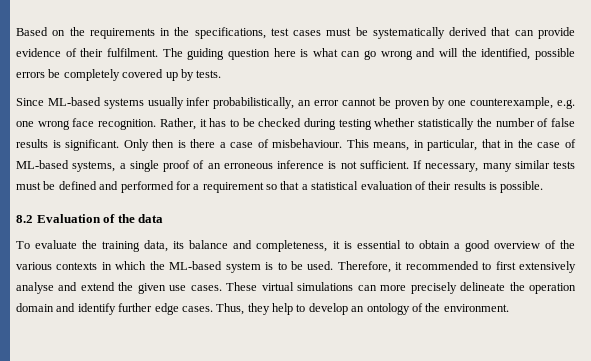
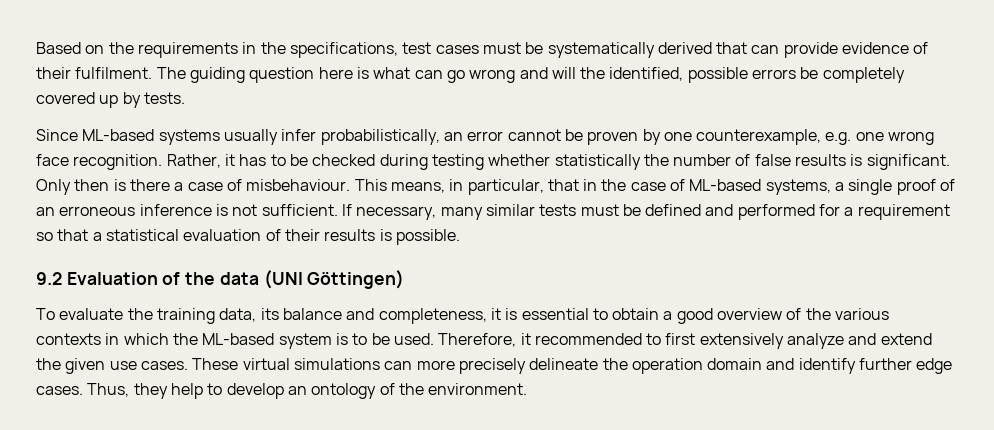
[16,215,33,223] 8.2 -> [36,272,62,285] 9.2
(164, 218) none -> [263,270,405,289] (UNI Göttingen)
[16,282,54,294] analyse -> [787,333,845,349] analyze

